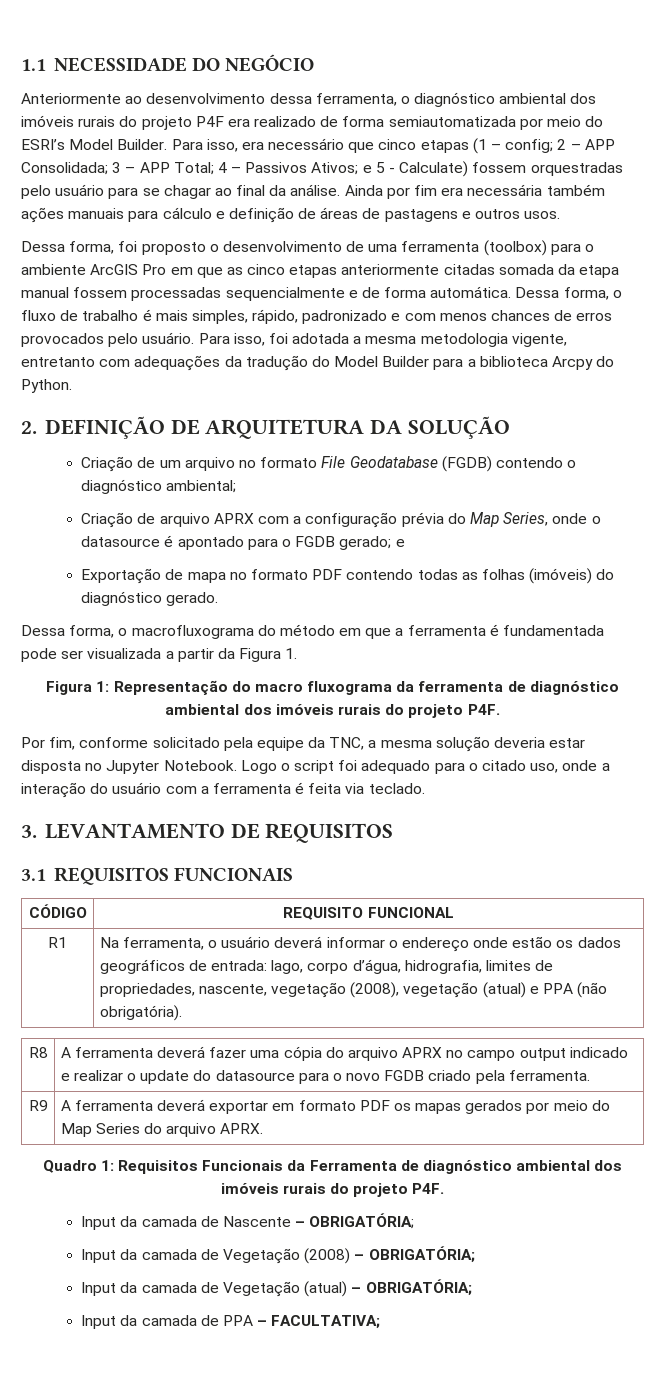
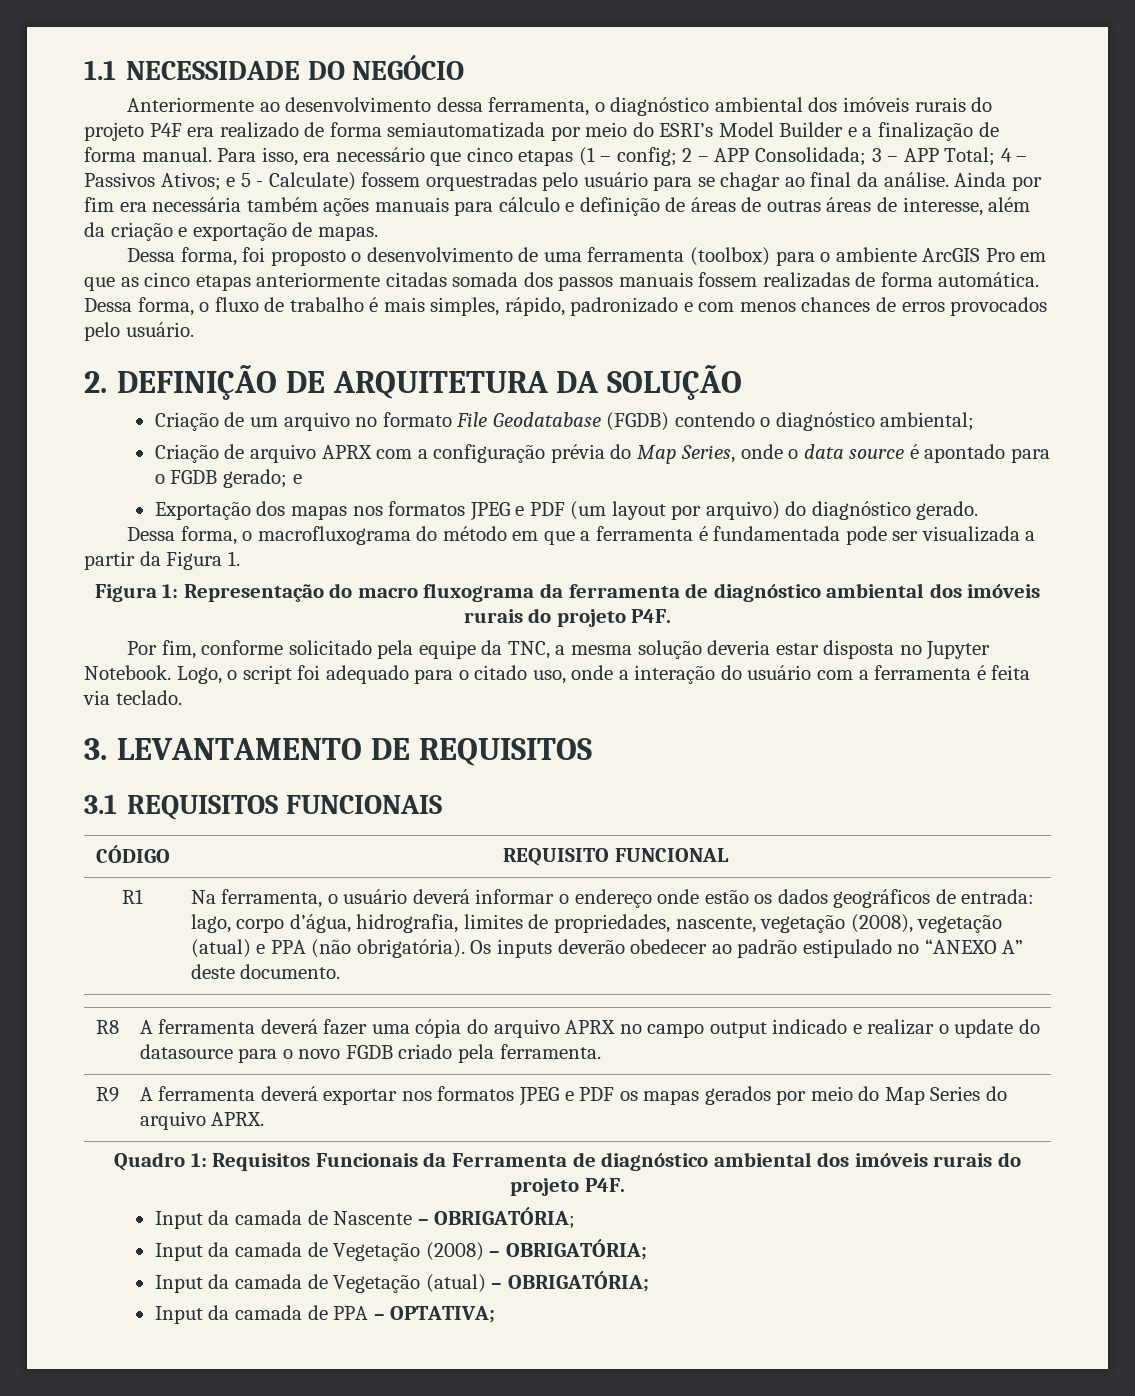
[117,139,168,150] Builder. -> [779,122,999,141] [84,147,212,162] Builder e a finalização de forma manual.
[384,209,561,222] pastagens e outros usos. -> [766,197,1031,216] [84,222,378,241] outras áreas de interesse, além da criação e exportação de mapas.
[558,264,620,278] [21,287,358,301] da etapa manual fossem processadas sequencialmente e -> [523,272,850,291] dos passos manuais fossem realizadas
[198,333,567,347] [21,355,615,371] [21,379,72,393] Para isso, foi adotada a mesma metodologia vigente, entretanto com adequações da tradução do Model Builder para a biblioteca Arcpy do Python. -> (194, 329) none
[81,536,161,547] datasource -> [803,444,905,459] data source
[165,568,593,584] de mapa no formato PDF contendo todas as folhas (imóveis) -> [256,501,780,521] dos mapas nos formatos JPEG e PDF (um layout por arquivo)
[240,760,277,774] Logo -> [176,666,222,684] Logo,
(182, 1013) none -> [470,939,1024,958] [190,964,341,979] Os inputs deverão obedecer ao padrão estipulado no “ANEXO A” deste documento.
[272,1100,356,1111] em formato -> [401,1086,574,1106] nos formatos JPEG e
[271,1315,381,1329] FACULTATIVA; -> [390,1306,496,1323] OPTATIVA;

